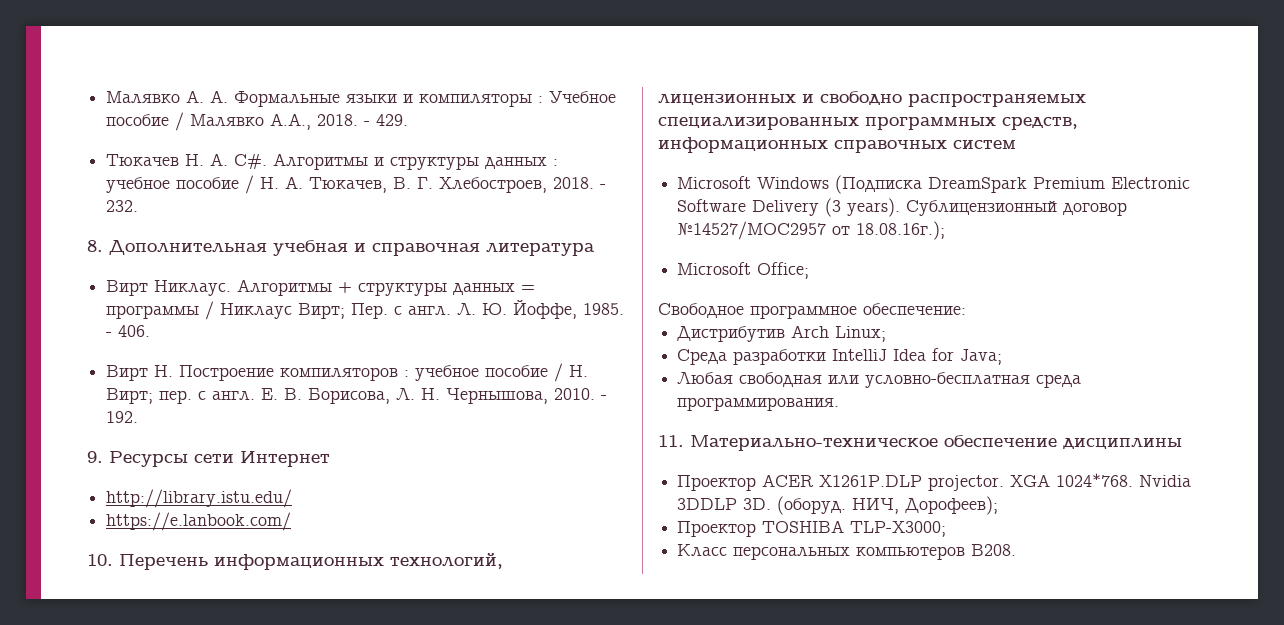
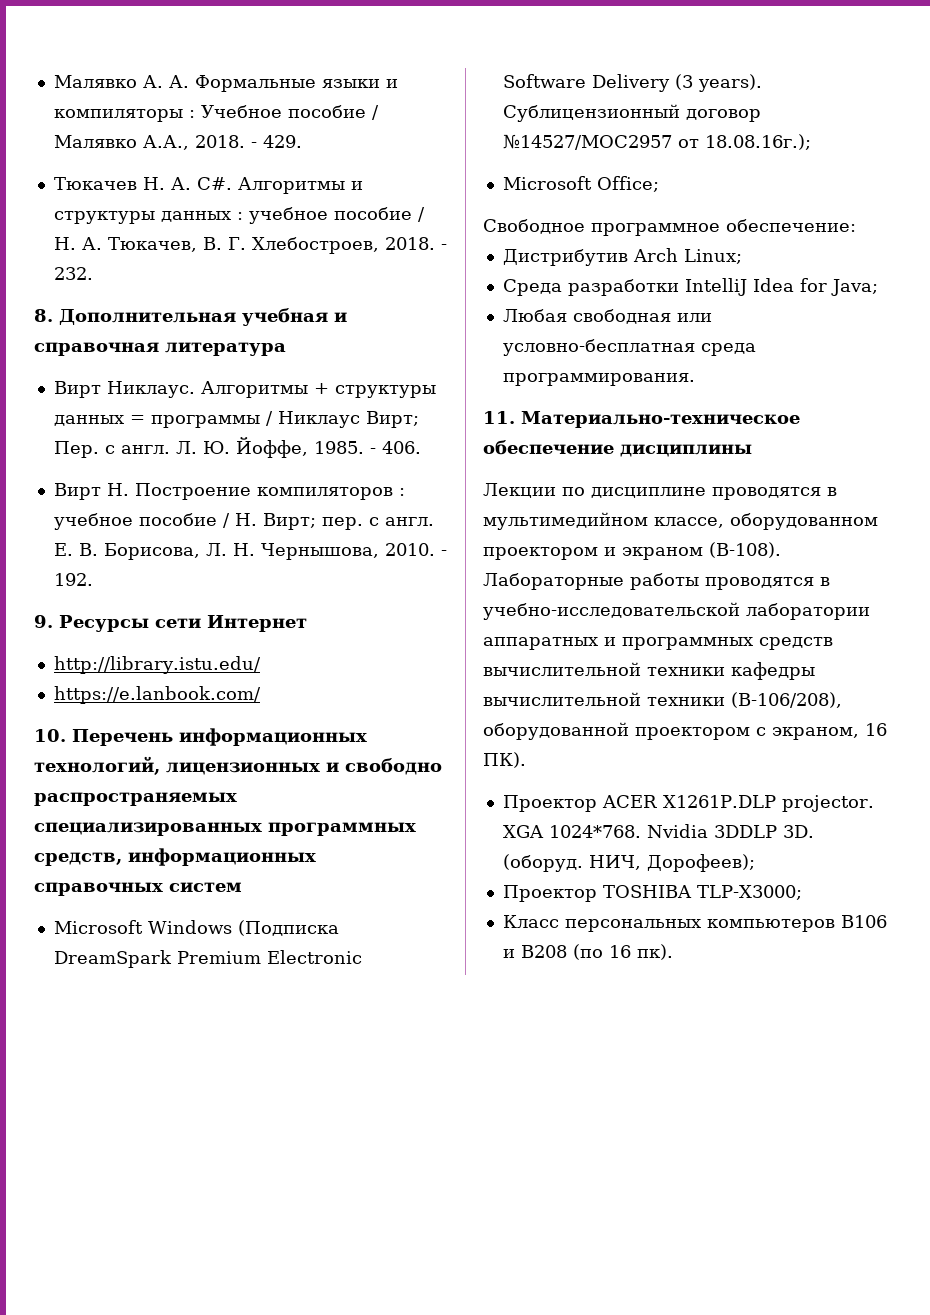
(1182, 443) none -> [483,483,837,500] [483,512,878,530] [483,542,781,560] [483,573,830,590] [483,602,870,620] [483,637,833,650] [483,662,815,680] [483,692,842,708] [483,722,887,740] [483,752,526,768] // Лекции по дисциплине проводятся в мультимедийном классе, оборудованном проектором и экраном (В-108). Лабораторные работы проводятся в учебно-исследовательской лаборатории аппаратных и программных средств вычислительной техники кафедры вычислительной техники (В-106/208), оборудованной проектором с экраном, 16 ПК).
[971,544,1017,556] В208. -> [840,915,887,928] [502,944,673,960] В106 и В208 (по 16 пк).

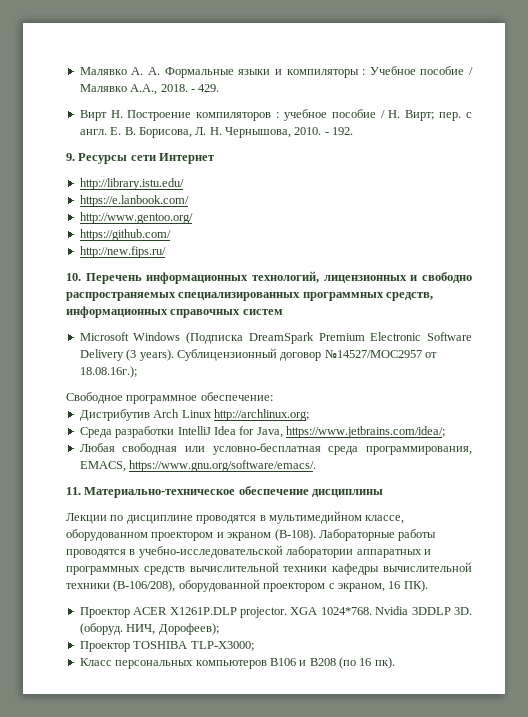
[53,177,363,194] [53,207,425,224] [53,237,447,254] [53,267,93,280] [34,308,347,326] [34,342,286,356] [53,381,436,398] [53,411,419,428] [53,437,421,458] // Тюкачев Н. А. C#. Алгоритмы и структуры данных : учебное пособие / Н. А. Тюкачев, В. Г. Хлебостроев, 2018. - 232. // 8. Дополнительная учебная и справочная литература // Вирт Никлаус. Алгоритмы + структуры данных = программы / Никлаус Вирт; Пеp. с англ. Л. Ю. Йоффе, 1985. - 406. -> (220, 88) none
(261, 695) none -> [79,212,193,224] [79,229,171,241] [79,246,166,258] // http://www.gentoo.org/ // https://github.com/ // http://new.fips.ru/
[502,176,659,192] // Microsoft Office; -> (137, 372) none
[683,249,742,264] Linux; -> [181,409,309,421] Linux http://archlinux.org;
[830,279,878,296] Java; -> [256,426,445,438] Java, https://www.jetbrains.com/idea/;
[502,373,695,386] программирования. -> [366,446,472,455] [79,460,317,472] программирования, EMACS, https://www.gnu.org/software/emacs/.

